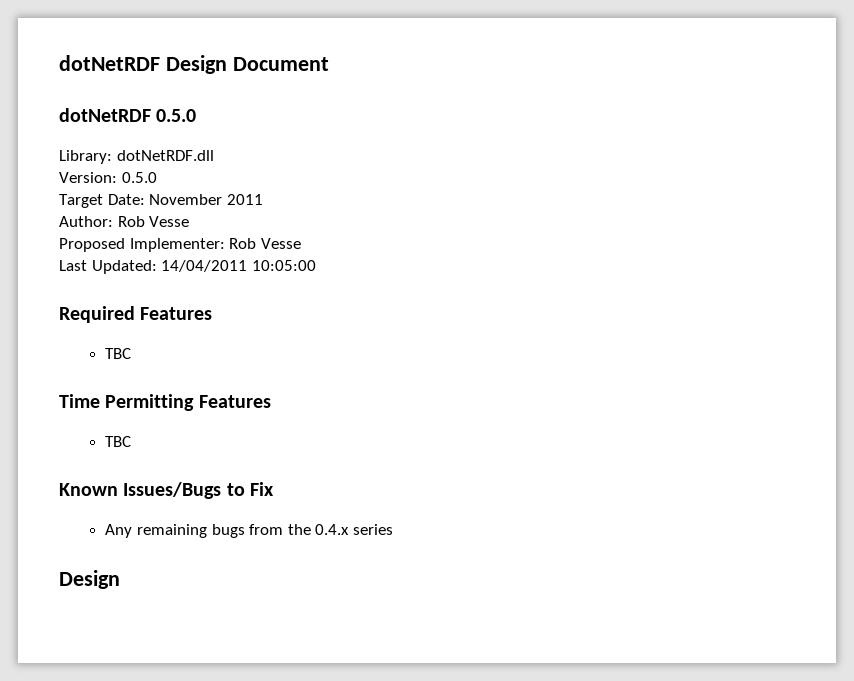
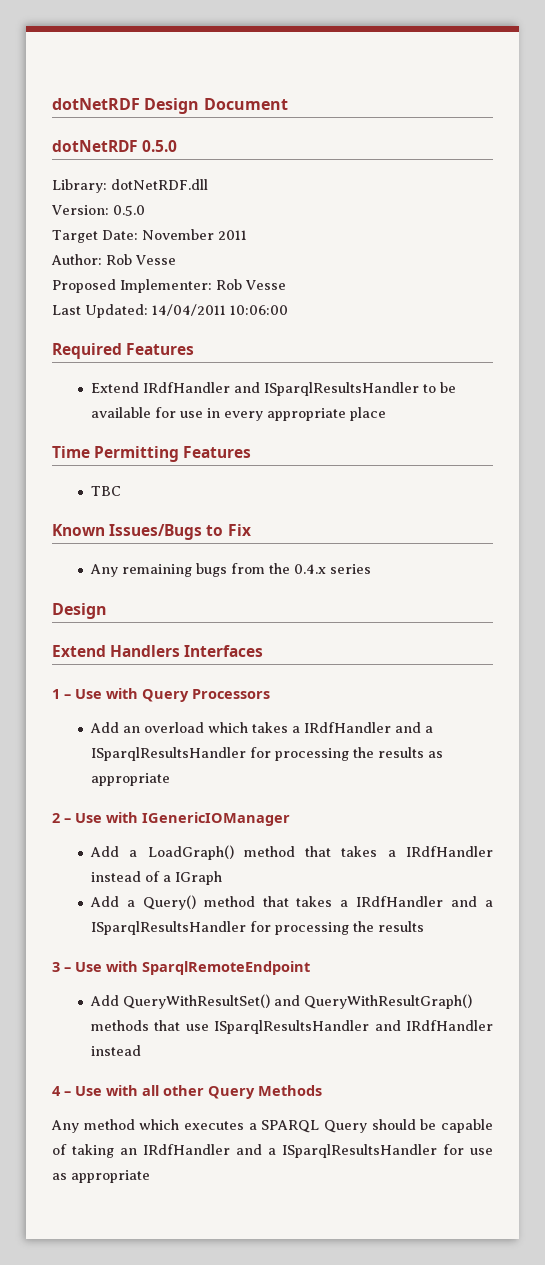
[251,260,316,271] 10:05:00 -> [230,305,288,315] 10:06:00
[105,348,132,359] TBC -> [90,382,456,396] [90,407,386,421] Extend IRdfHandler and ISparqlResultsHandler to be available for use in every appropriate place
(120, 579) none -> [52,645,264,657] [52,688,270,702] [89,722,433,733] [90,747,443,761] [90,773,170,786] [52,812,290,826] [89,845,493,860] [90,871,222,885] [89,895,494,910] [90,921,424,935] [52,961,310,975] [89,994,472,1009] [90,1020,493,1034] [90,1045,141,1056] [52,1085,322,1099] [51,1119,494,1133] [52,1144,493,1158] [52,1170,150,1183] // Extend Handlers Interfaces // 1 – Use with Query Processors // Add an overload which takes a IRdfHandler and a ISparqlResultsHandler for processing the results as appropriate // 2 – Use with IGenericIOManager // Add a LoadGraph() method that takes a IRdfHandler instead of a IGraph // Add a Query() method that takes a IRdfHandler and a ISparqlResultsHandler for processing the results // 3 – Use with SparqlRemoteEndpoint // Add QueryWithResultSet() and QueryWithResultGraph() methods that use ISparqlResultsHandler and IRdfHandler instead // 4 – Use with all other Query Methods // Any method which executes a SPARQL Query should be capable of taking an IRdfHandler and a ISparqlResultsHandler for use as appropriate

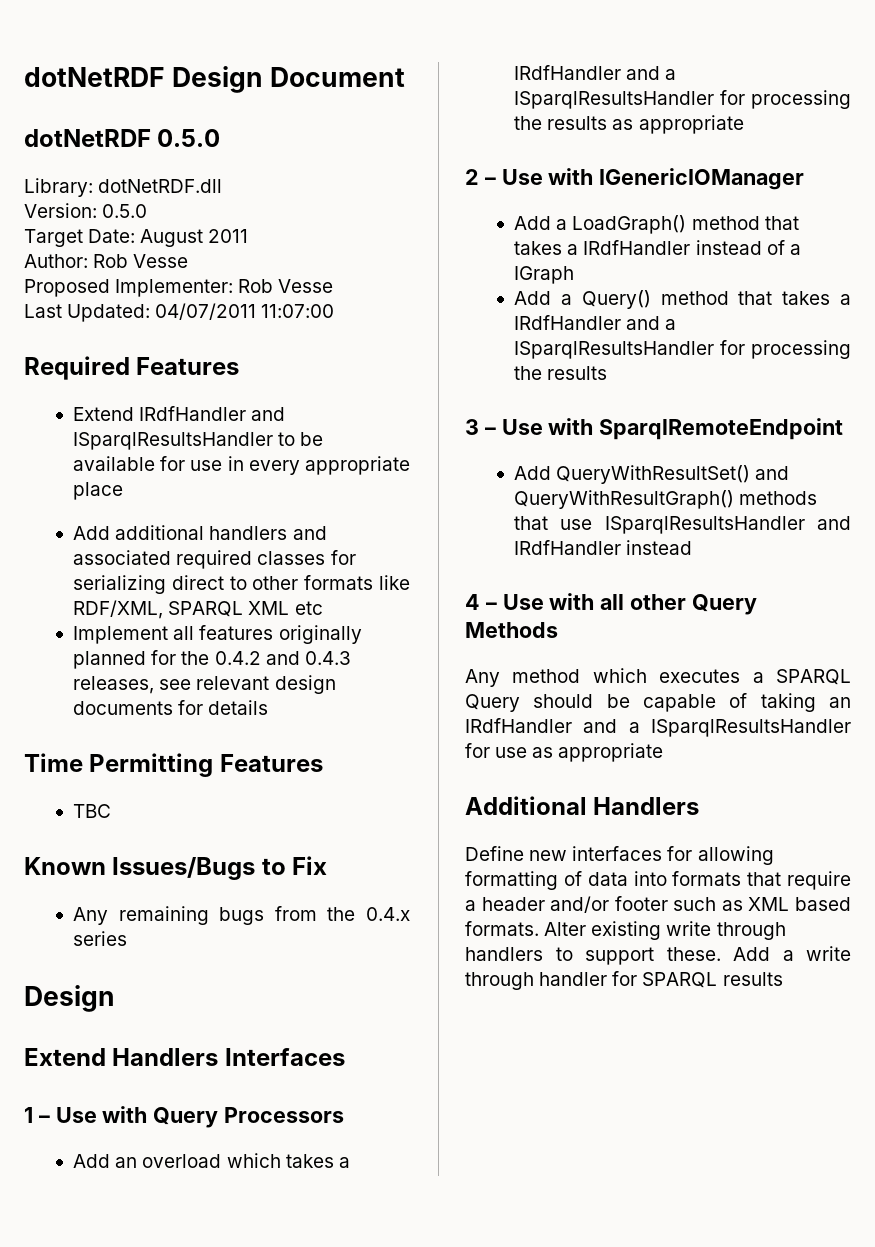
[141,229,214,240] November -> [140,229,204,247] August
[152,304,288,316] 14/04/2011 10:06:00 -> [155,303,335,320] 04/07/2011 11:07:00
(386, 414) none -> [73,525,327,540] [73,550,356,569] [73,575,410,594] [73,600,323,619] [73,625,362,644] [73,650,351,669] [73,675,336,694] [73,700,269,715] // Add additional handlers and associated required classes for serializing direct to other formats like RDF/XML, SPARQL XML etc // Implement all features originally planned for the 0.4.2 and 0.4.3 releases, see relevant design documents for details
(150, 1176) none -> [465,796,700,815] [465,846,774,865] [465,871,851,890] [465,896,851,913] [465,921,786,940] [465,946,851,965] [465,971,783,990] // Additional Handlers // Define new interfaces for allowing formatting of data into formats that require a header and/or footer such as XML based formats. Alter existing write through handlers to support these. Add a write through handler for SPARQL results

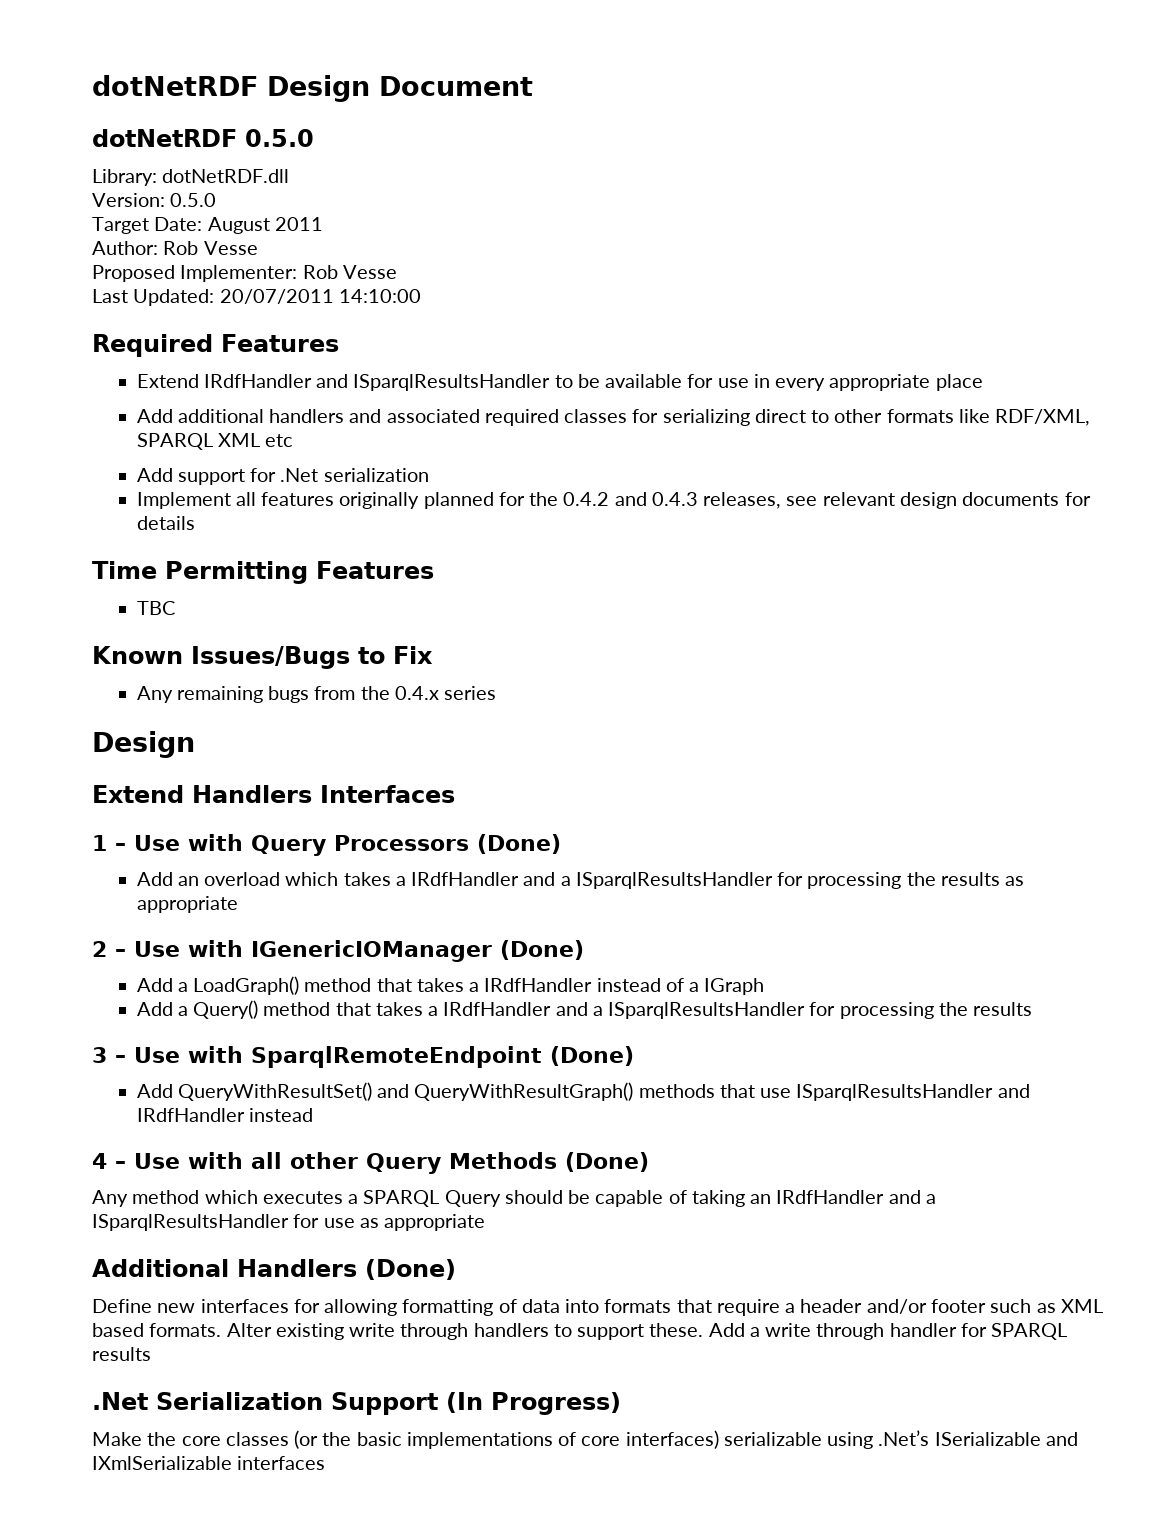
[155,303,335,320] 04/07/2011 11:07:00 -> [219,289,421,304] 20/07/2011 14:10:00
(323, 608) none -> [136,468,429,485] // Add support for .Net serialization
(345, 1115) none -> [477,834,561,854] (Done)
(805, 179) none -> [500,940,584,960] (Done)
(844, 429) none -> [550,1046,634,1066] (Done)
(558, 630) none -> [565,1152,649,1172] (Done)
(700, 806) none -> [365,1259,456,1280] (Done)
(783, 979) none -> [92,1392,621,1415] [92,1430,1078,1449] [92,1456,326,1470] // .Net Serialization Support (In Progress) // Make the core classes (or the basic implementations of core interfaces) serializable using .Net’s ISerializable and IXmlSerializable interfaces

